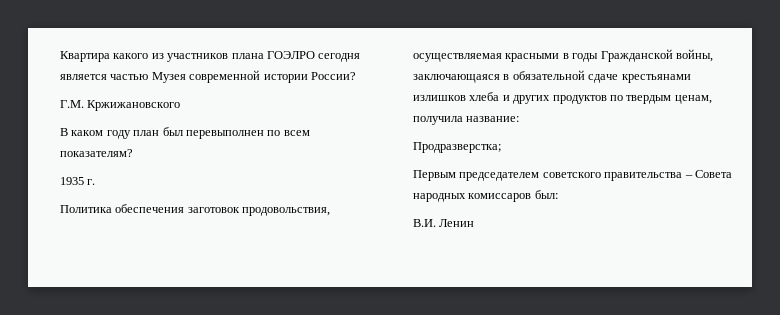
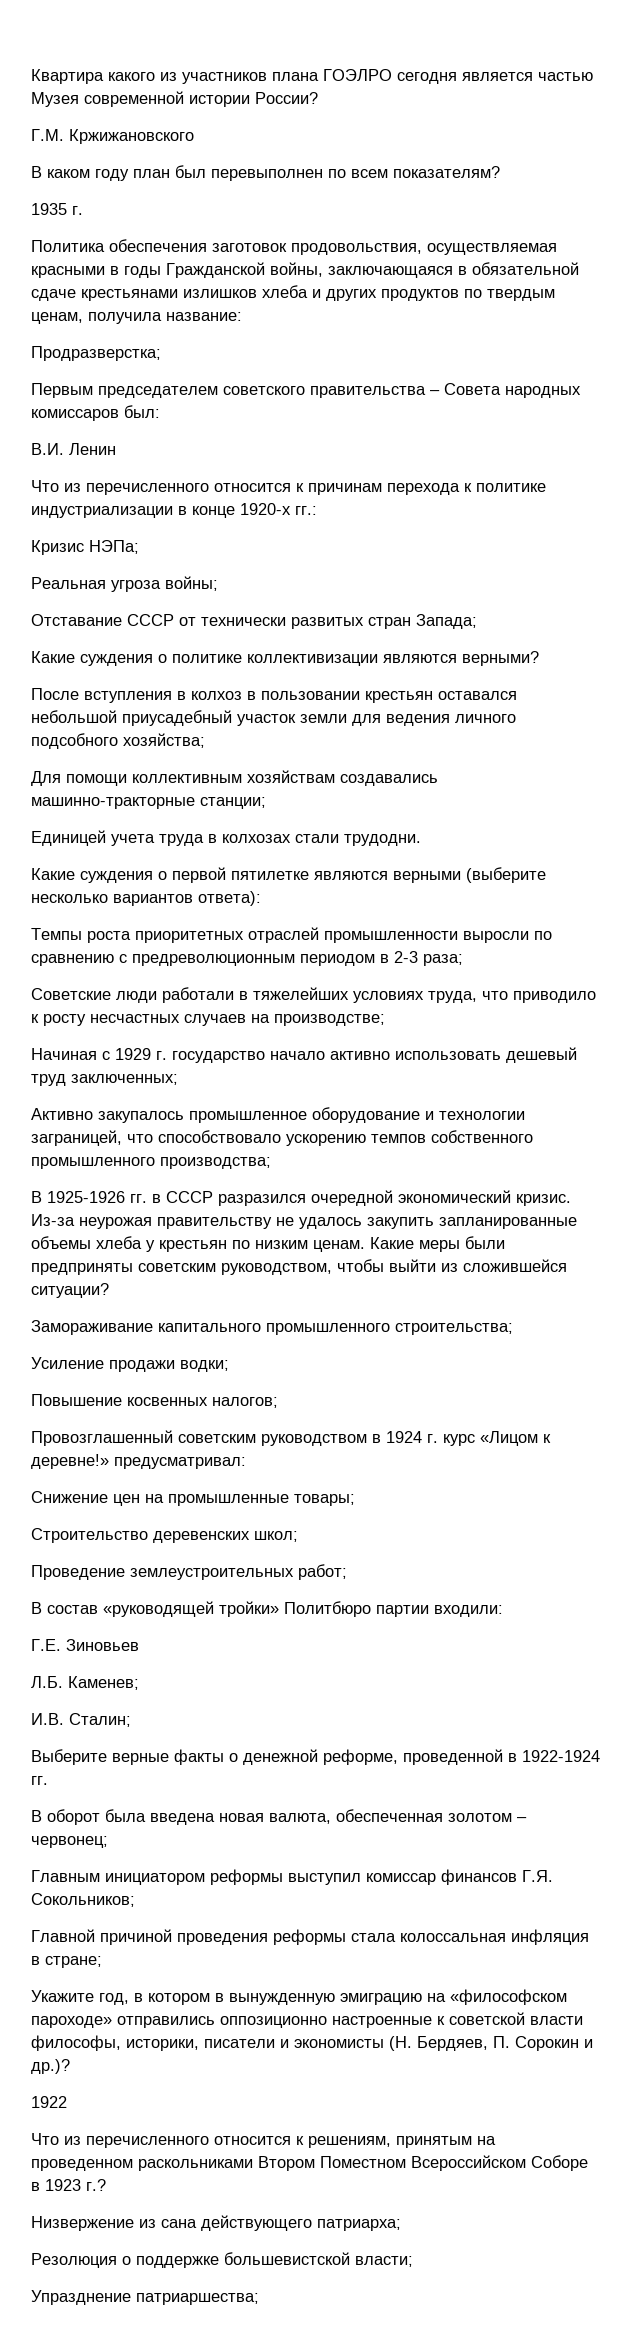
(475, 223) none -> [31,480,546,495] [31,503,317,518] [31,540,139,555] [31,576,218,592] [31,614,477,629] [31,651,539,666] [31,688,517,703] [31,710,516,726] [31,733,205,749] [31,770,438,786] [31,797,266,809] [31,830,421,846] [31,867,546,883] [31,891,261,906] [31,927,552,943] [31,951,463,966] [31,987,596,1003] [31,1014,385,1026] [31,1047,577,1063] [31,1074,178,1086] [31,1107,525,1123] [31,1130,533,1146] [31,1157,271,1169] [31,1190,571,1206] [31,1214,577,1229] [31,1236,505,1252] [31,1259,567,1275] [31,1283,109,1298] [31,1320,513,1335] [31,1357,229,1372] [31,1394,278,1408] [31,1430,551,1446] [31,1454,246,1469] [31,1491,355,1506] [31,1528,298,1543] [31,1564,347,1580] [31,1601,503,1617] [31,1639,139,1651] [31,1676,139,1690] [31,1713,131,1727] [31,1749,600,1765] [31,1776,48,1785] [31,1809,527,1825] [31,1836,108,1848] [31,1869,553,1885] [31,1893,135,1907] [31,1929,589,1945] [31,1956,102,1968] [31,1989,567,2005] [31,2012,583,2028] [31,2035,593,2051] [31,2059,70,2074] [31,2096,67,2108] [31,2133,496,2148] [31,2155,588,2171] [31,2179,106,2191] [31,2215,401,2231] [31,2252,413,2268] [31,2290,259,2305] // Что из перечисленного относится к причинам перехода к политике индустриализации в конце 1920-х гг.: // Кризис НЭПа; // Реальная угроза войны; // Отставание СССР от технически развитых стран Запада; // Какие суждения о политике коллективизации являются верными? // После вступления в колхоз в пользовании крестьян оставался небольшой приусадебный участок земли для ведения личного подсобного хозяйства; // Для помощи коллективным хозяйствам создавались машинно-тракторные станции; // Единицей учета труда в колхозах стали трудодни. // Какие суждения о первой пятилетке являются верными (выберите несколько вариантов ответа): // Темпы роста приоритетных отраслей промышленности выросли по сравнению с предреволюционным периодом в 2-3 раза; // Советские люди работали в тяжелейших условиях труда, что приводило к росту несчастных случаев на производстве; // Начиная с 1929 г. государство начало активно использовать дешевый труд заключенных; // Активно закупалось промышленное оборудование и технологии заграницей, что способствовало ускорению темпов собственного промышленного производства; // В 1925-1926 гг. в СССР разразился очередной экономический кризис. Из-за неурожая правительству не удалось закупить запланированные объемы хлеба у крестьян по низким ценам. Какие меры были предприняты советским руководством, чтобы выйти из сложившейся ситуации? // Замораживание капитального промышленного строительства; // Усиление продажи водки; // Повышение косвенных налогов; // Провозглашенный советским руководством в 1924 г. курс «Лицом к деревне!» предусматривал: // Снижение цен на промышленные товары; // Строительство деревенских школ; // Проведение землеустроительных работ; // В состав «руководящей тройки» Политбюро партии входили: // Г.Е. Зиновьев // Л.Б. Каменев; // И.В. Сталин; // Выберите верные факты о денежной реформе, проведенной в 1922-1924 гг. // В оборот была введена новая валюта, обеспеченная золотом – червонец; // Главным инициатором реформы выступил комиссар финансов Г.Я. Сокольников; // Главной причиной проведения реформы стала колоссальная инфляция в стране; // Укажите год, в котором в вынужденную эмиграцию на «философском пароходе» отправились оппозиционно настроенные к советской власти философы, историки, писатели и экономисты (Н. Бердяев, П. Сорокин и др.)? // 1922 // Что из перечисленного относится к решениям, принятым на проведенном раскольниками Втором Поместном Всероссийском Соборе в 1923 г.? // Низвержение из сана действующего патриарха; // Резолюция о поддержке большевистской власти; // Упразднение патриаршества;

